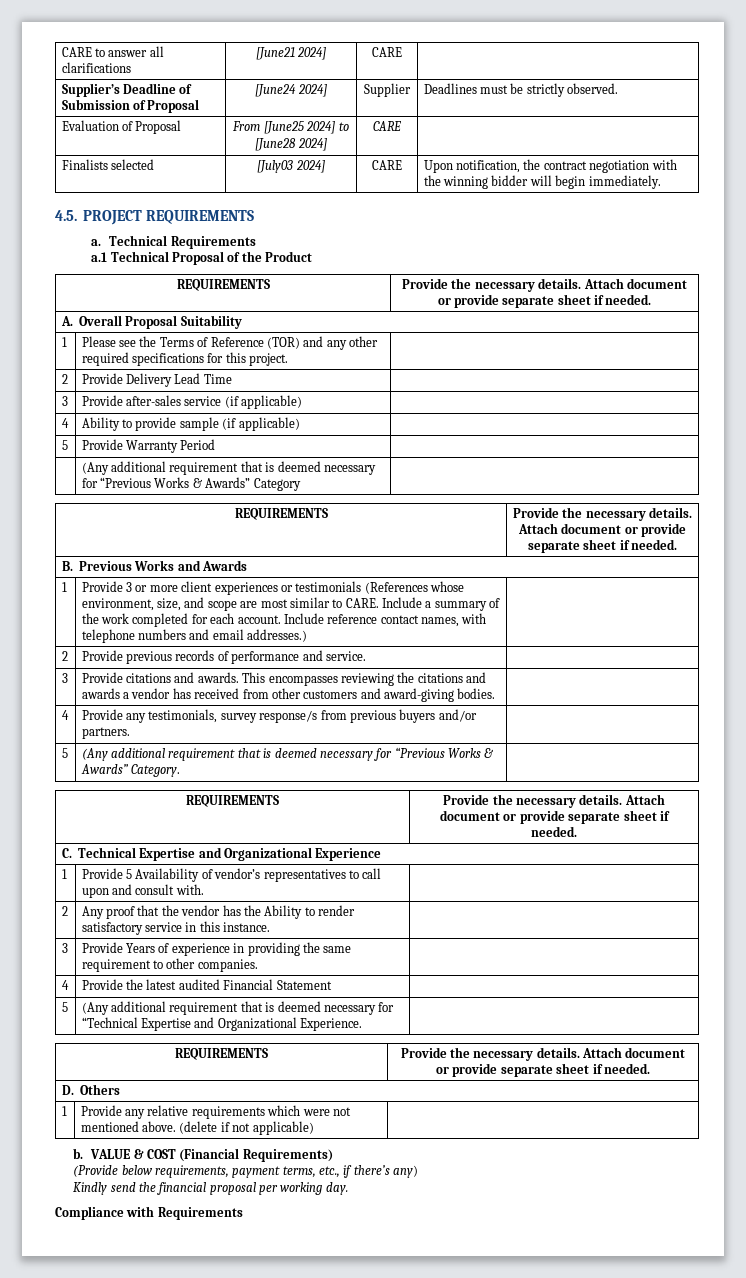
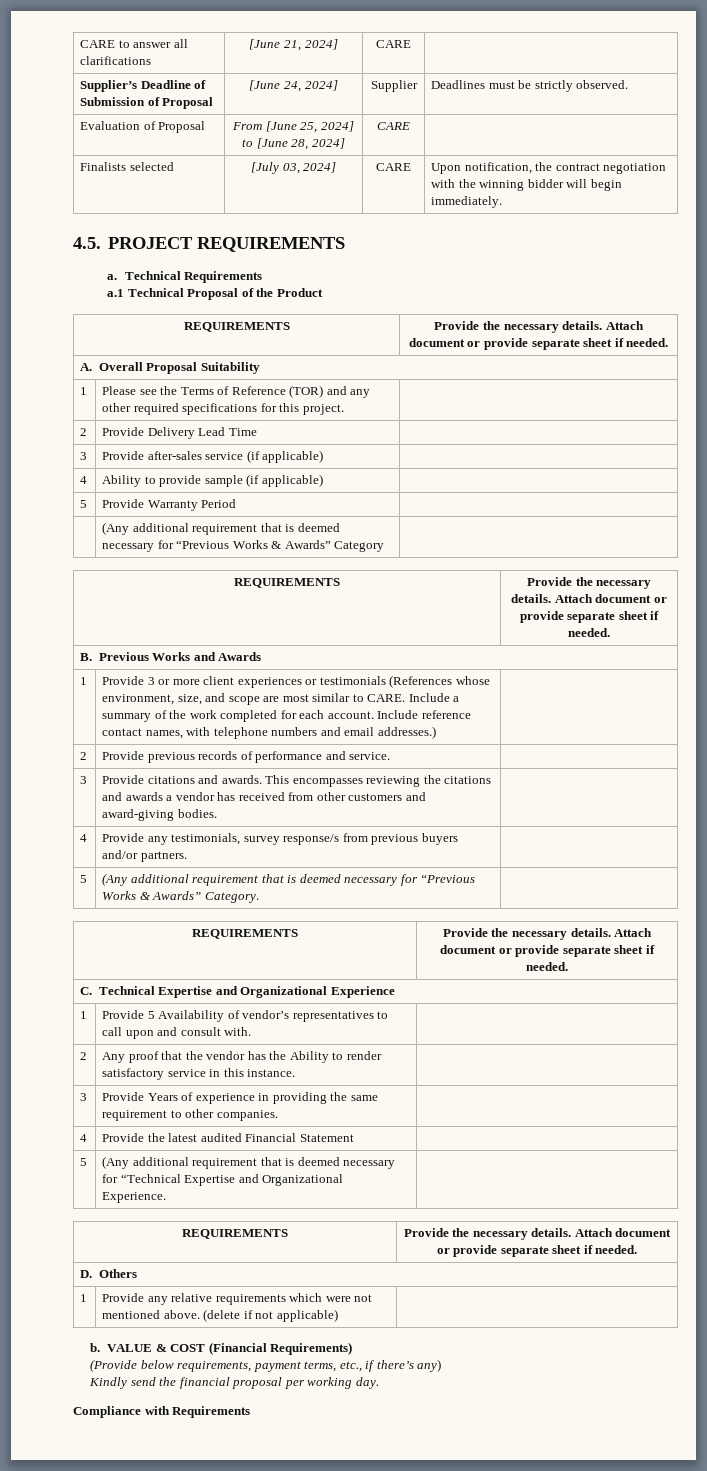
[255,47,295,60] [June21 -> [249,39,301,51] [June 21,
[255,84,297,97] [June24 -> [249,80,301,92] [June 24,
[263,121,349,134] [255,138,297,151] [June25 2024] to [June28 -> [265,121,354,133] [242,138,309,150] [June 25, 2024] to [June 28,
[257,160,294,173] [July03 -> [250,162,300,174] [July 03,

